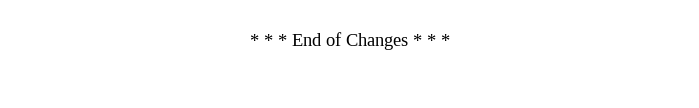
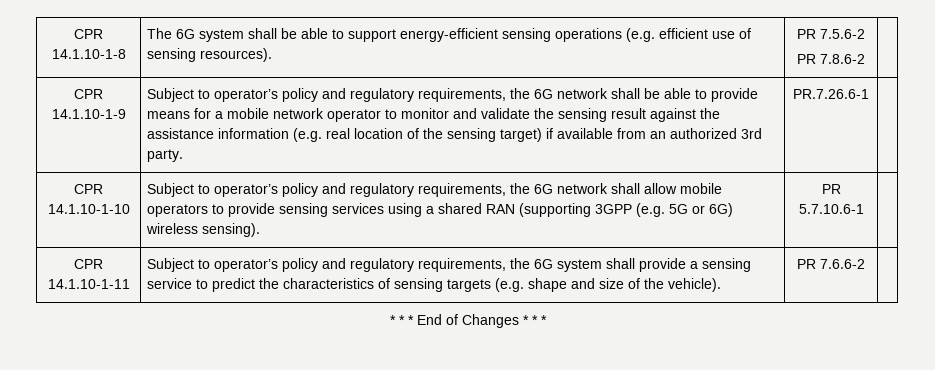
(249, 40) none -> [74,29,103,39] [51,49,126,59] [146,28,751,42] [146,48,272,62] [797,29,865,39] [797,54,865,64] [74,89,103,99] [51,109,126,119] [146,88,758,102] [146,108,720,122] [146,128,762,142] [146,149,183,162] [793,89,869,99] [74,184,103,194] [47,204,130,214] [146,183,722,197] [146,203,733,217] [145,223,260,237] [821,184,841,194] [798,204,864,214] [74,259,103,269] [47,279,130,289] [146,258,751,272] [146,278,721,292] [797,259,865,269] CPR 14.1.10-1-8 | The 6G system shall be able to support energy-efficient sensing operations (e.g. efficient use of sensing resources). | PR 7.5.6-2 // PR 7.8.6-2 | // CPR 14.1.10-1-9 | Subject to operator’s policy and regulatory requirements, the 6G network shall be able to provide means for a mobile network operator to monitor and validate the sensing result against the assistance information (e.g. real location of the sensing target) if available from an authorized 3rd party. | PR.7.26.6-1 | // CPR 14.1.10-1-10 | Subject to operator’s policy and regulatory requirements, the 6G network shall allow mobile operators to provide sensing services using a shared RAN (supporting 3GPP (e.g. 5G or 6G) wireless sensing). | PR 5.7.10.6-1 | // CPR 14.1.10-1-11 | Subject to operator’s policy and regulatory requirements, the 6G system shall provide a sensing service to predict the characteristics of sensing targets (e.g. shape and size of the vehicle). | PR 7.6.6-2 | //

